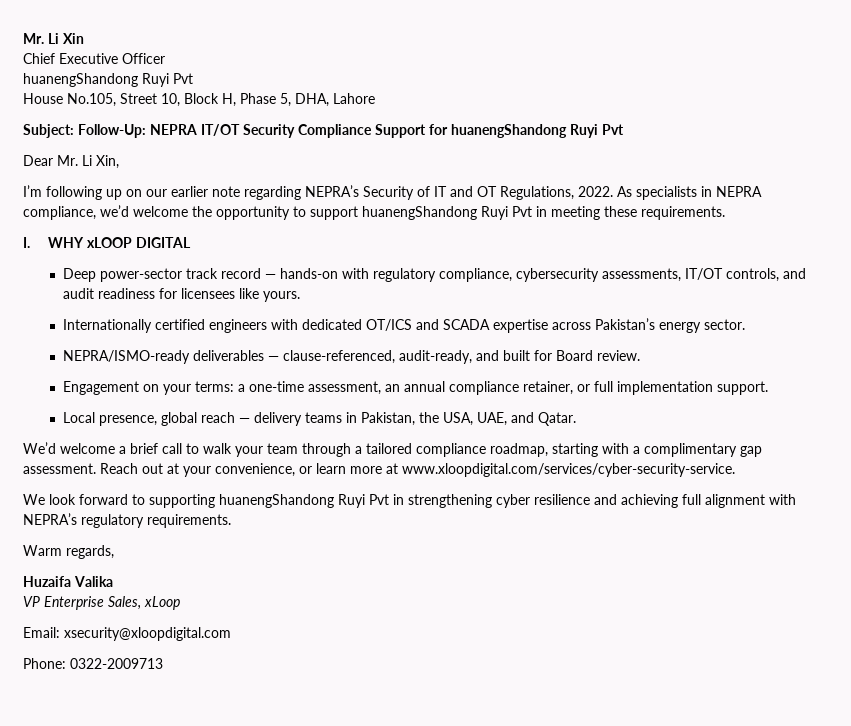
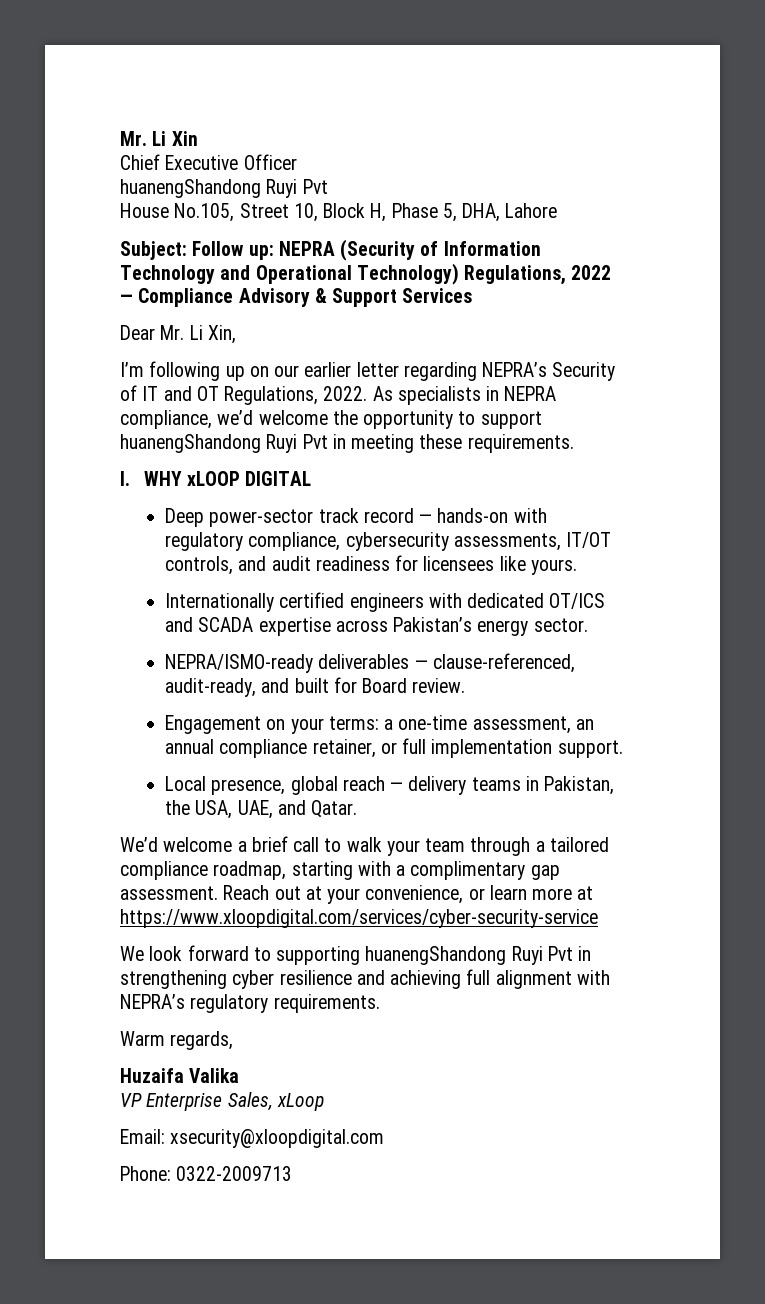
[78,124,624,138] Follow-Up: NEPRA IT/OT Security Compliance Support for huanengShandong Ruyi Pvt -> [192,239,541,261] [120,263,612,285] [120,288,473,307] Follow up: NEPRA (Security of Information Technology and Operational Technology) Regulations, 2022 — Compliance Advisory & Support Services
[212,186,240,197] note -> [356,362,399,377] letter
[402,463,735,477] www.xloopdigital.com/services/cyber-security-service. -> [120,909,598,928] https://www.xloopdigital.com/services/cyber-security-service

